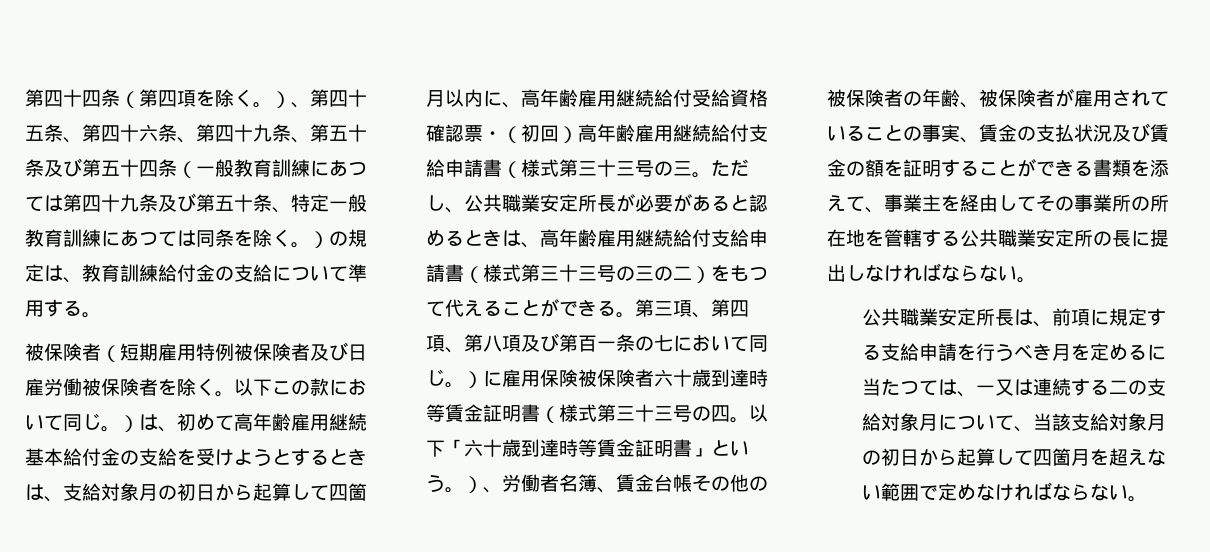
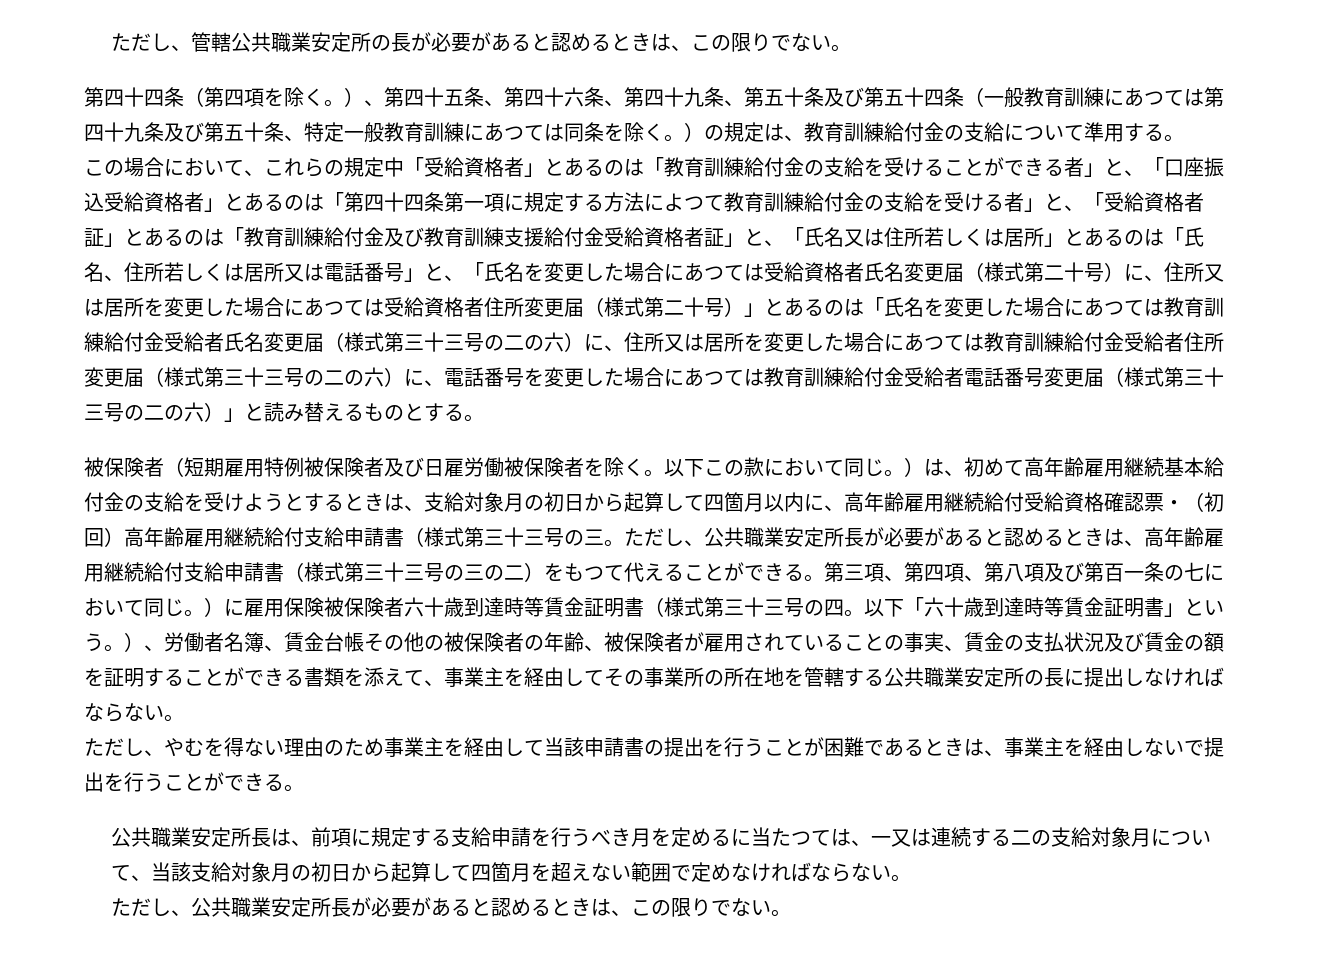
(25, 98) none -> [110,32,851,52] ただし、管轄公共職業安定所の長が必要があると認めるときは、この限りでない。 //
(101, 315) none -> [84,157,1224,177] [84,192,1204,212] [84,227,1204,247] [84,262,1224,282] [84,297,1224,317] [84,332,1224,352] [84,367,1224,387] [84,402,484,422] // この場合において、これらの規定中「受給資格者」とあるのは「教育訓練給付金の支給を受けることができる者」と、「口座振込受給資格者」とあるのは「第四十四条第一項に規定する方法によつて教育訓練給付金の支給を受ける者」と、「受給資格者証」とあるのは「教育訓練給付金及び教育訓練支援給付金受給資格者証」と、「氏名又は住所若しくは居所」とあるのは「氏名、住所若しくは居所又は電話番号」と、「氏名を変更した場合にあつては受給資格者氏名変更届（様式第二十号）に、住所又は居所を変更した場合にあつては受給資格者住所変更届（様式第二十号）」とあるのは「氏名を変更した場合にあつては教育訓練給付金受給者氏名変更届（様式第三十三号の二の六）に、住所又は居所を変更した場合にあつては教育訓練給付金受給者住所変更届（様式第三十三号の二の六）に、電話番号を変更した場合にあつては教育訓練給付金受給者電話番号変更届（様式第三十三号の二の六）」と読み替えるものとする。
(1036, 280) none -> [84,737,1224,757] [84,772,304,792] // ただし、やむを得ない理由のため事業主を経由して当該申請書の提出を行うことが困難であるときは、事業主を経由しないで提出を行うことができる。
(1148, 499) none -> [110,897,791,917] // ただし、公共職業安定所長が必要があると認めるときは、この限りでない。

